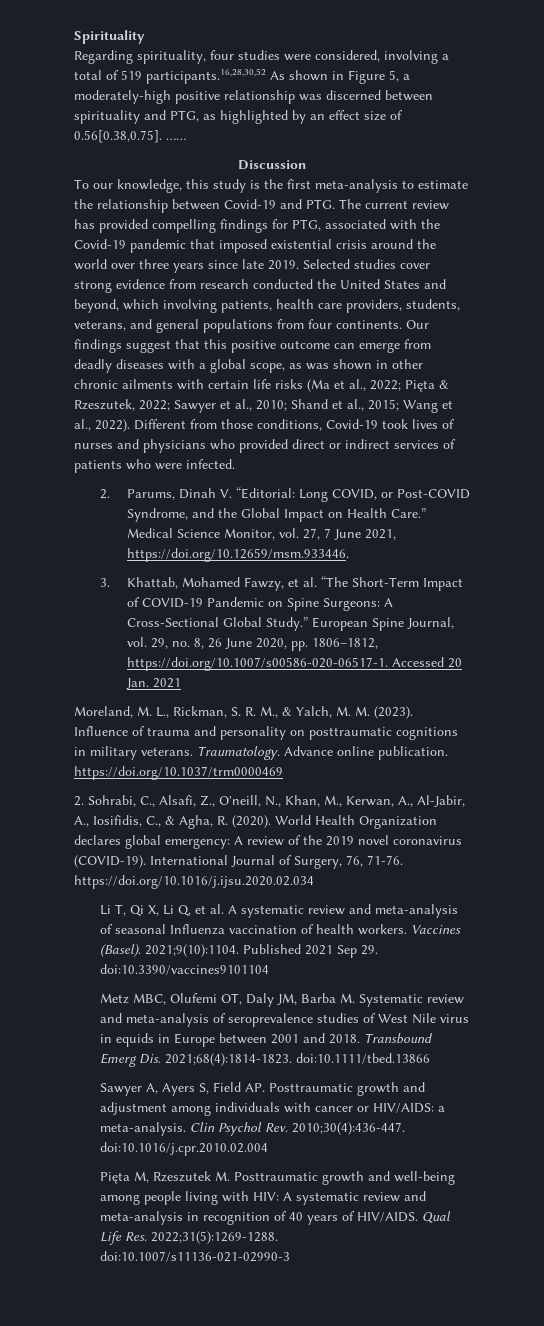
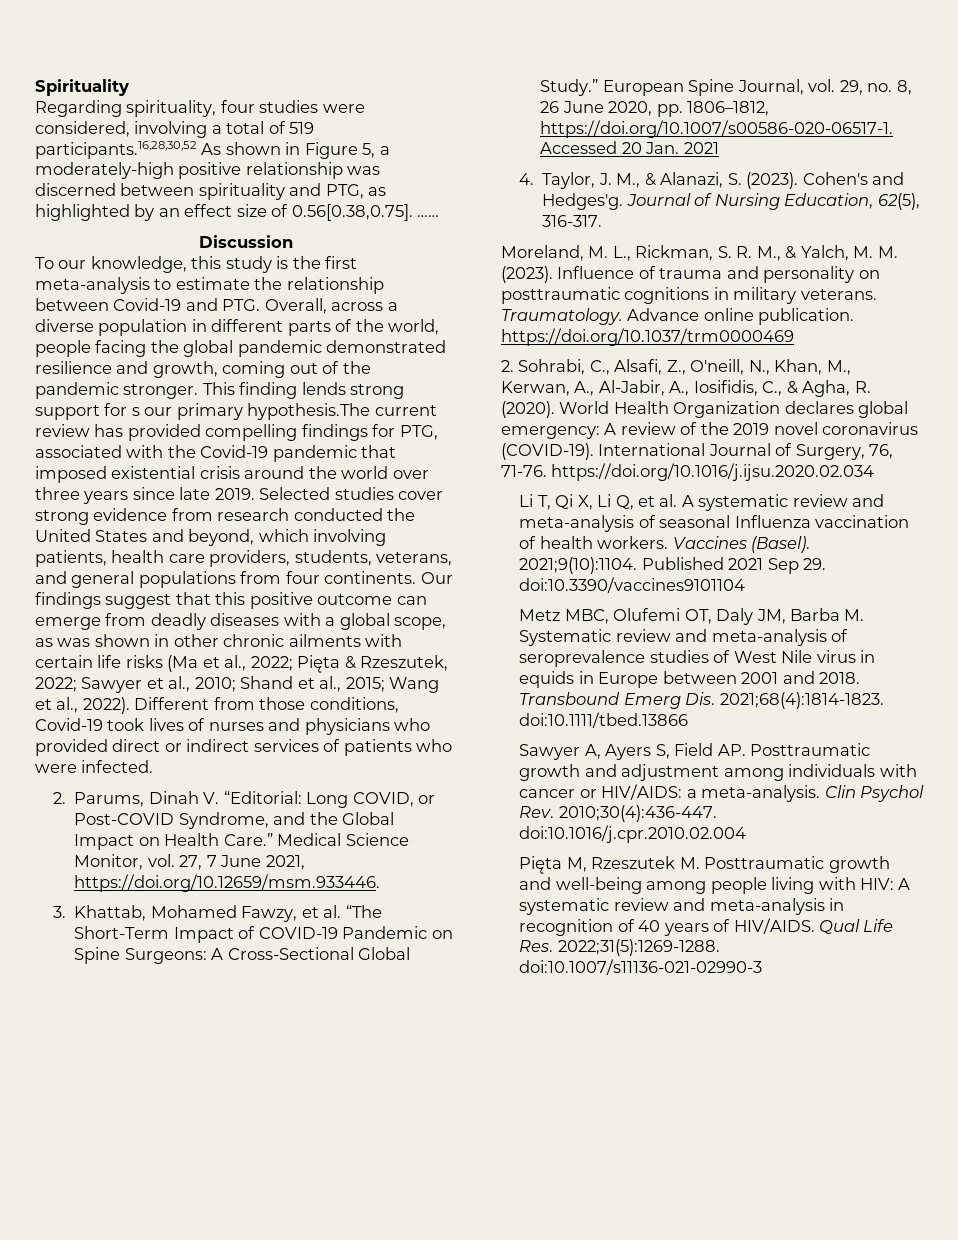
[339,199,361,209] The -> [264,298,398,314] [35,319,440,336] [35,340,447,357] [35,361,371,378] [35,382,405,399] [35,403,371,420] Overall, across a diverse population in different parts of the world, people facing the global pandemic demonstrated resilience and growth, coming out of the pandemic stronger. This finding lends strong support for s our primary hypothesis.The
(181, 683) none -> [519,172,905,189] [542,193,920,210] [542,215,603,227] // 4. Taylor, J. M., & Alanazi, S. (2023). Cohen's and Hedges'g. Journal of Nursing Education, 62(5), 316-317.

